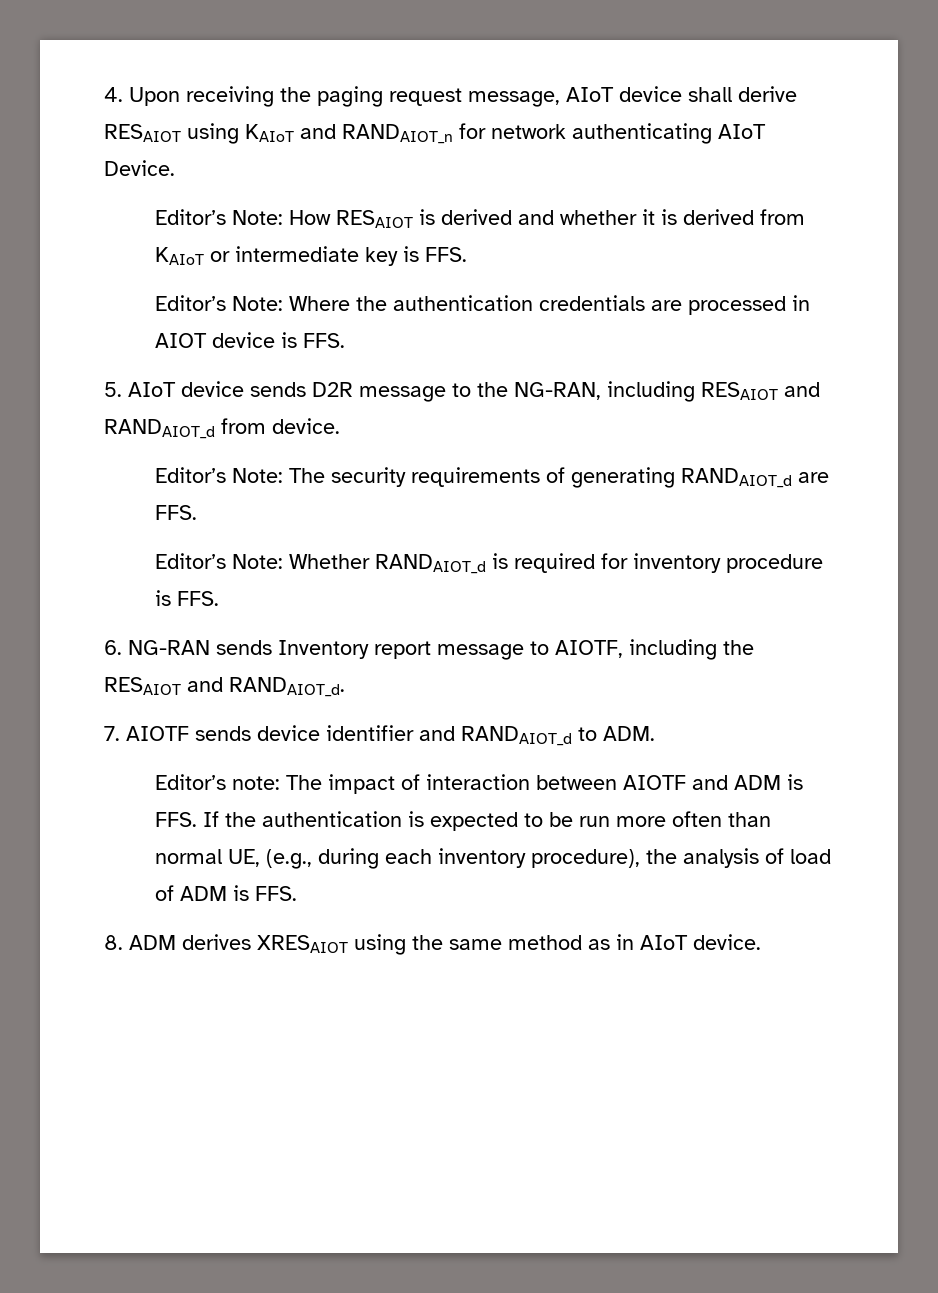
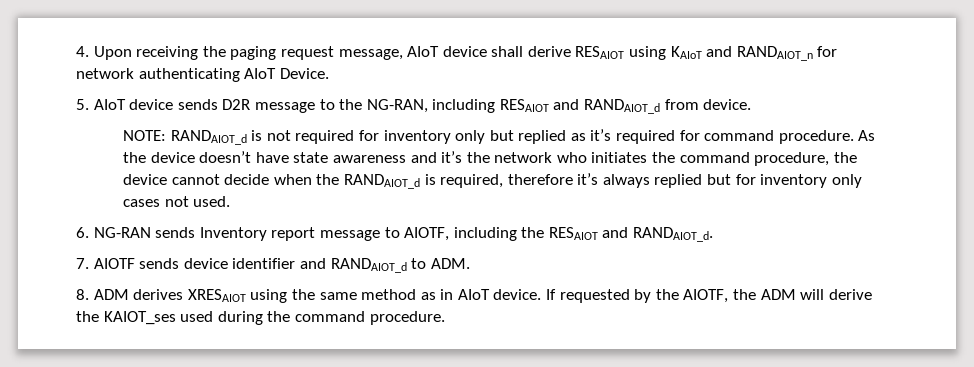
[155,209,806,228] [155,246,468,266] [155,295,811,315] [155,332,346,348] // Editor’s Note: How RESAIOT is derived and whether it is derived from KAIoT or intermediate key is FFS. // Editor’s Note: Where the authentication credentials are processed in AIOT device is FFS. -> (329, 73) none
[155,467,830,488] [155,505,198,520] [155,553,509,574] Editor’s Note: The security requirements of generating RANDAIOT_d are FFS. // Editor’s Note: Whether RANDAIOT_d is -> [122,130,291,145] NOTE: RANDAIOT_d is not
[726,554,824,573] [155,590,220,606] procedure is FFS. -> [455,129,876,144] [122,151,857,166] [122,173,862,189] [122,196,231,207] only but replied as it’s required for command procedure. As the device doesn’t have state awareness and it’s the network who initiates the command procedure, the device cannot decide when the RANDAIOT_d is required, therefore it’s always replied but for inventory only cases not used.
[155,774,804,794] [155,811,772,831] [155,848,832,869] [155,885,298,901] // Editor’s note: The impact of interaction between AIOTF and ADM is FFS. If the authentication is expected to be run more often than normal UE, (e.g., during each inventory procedure), the analysis of load of ADM is FFS. -> (470, 263) none
(761, 942) none -> [546,289,872,303] [76,311,445,325] If requested by the AIOTF, the ADM will derive the KAIOT_ses used during the command procedure.

